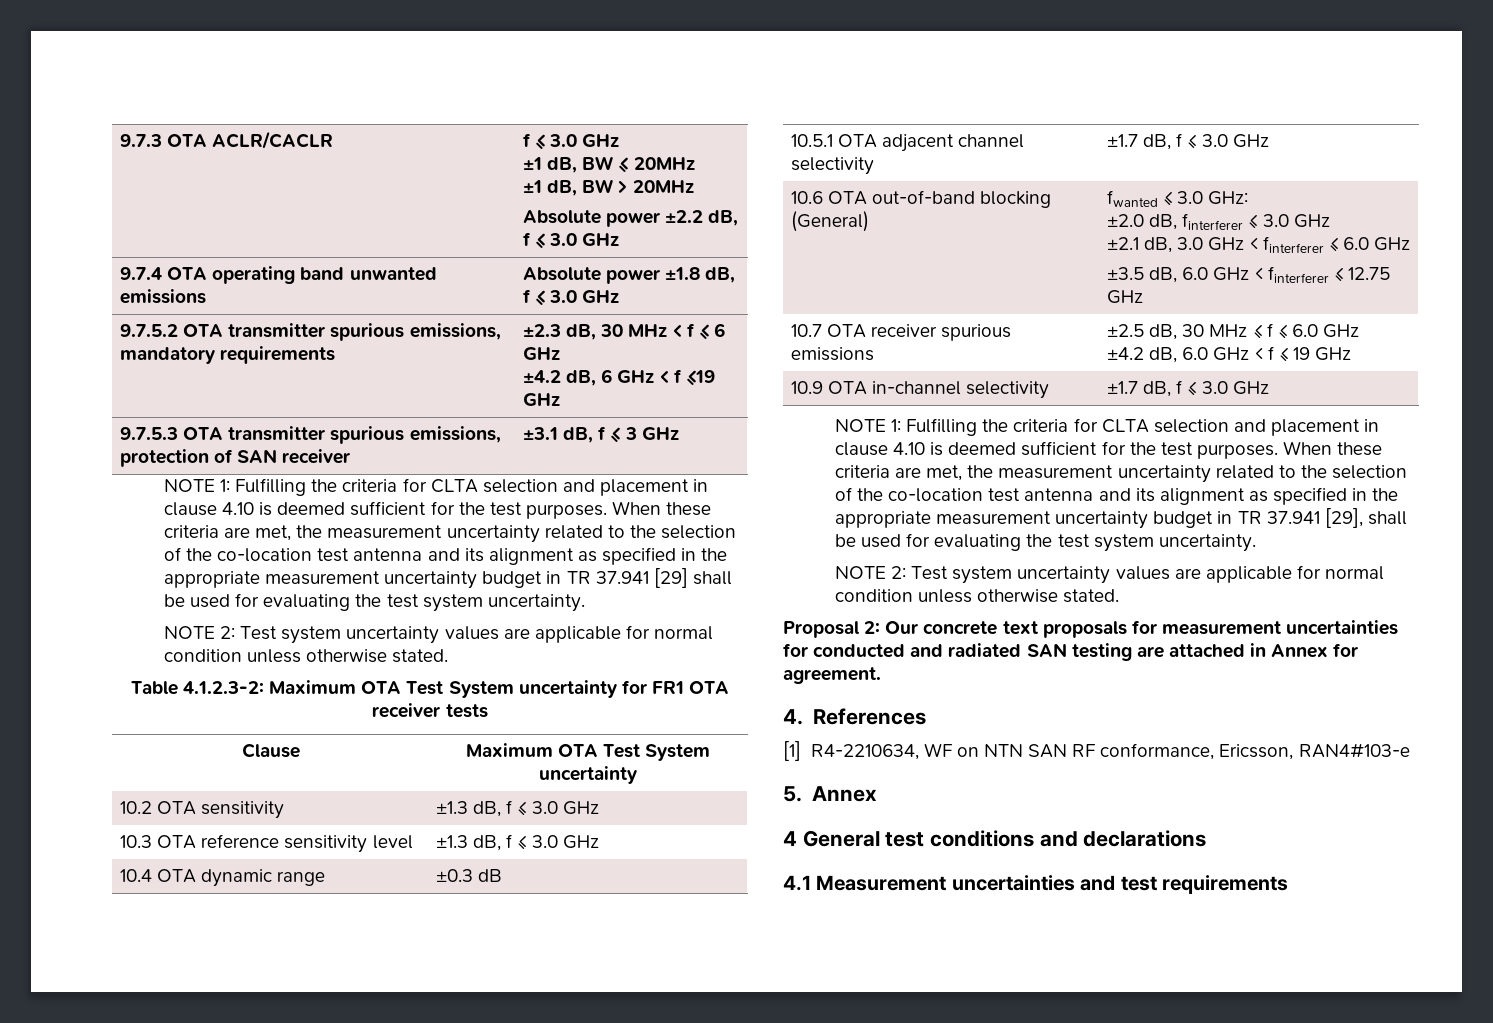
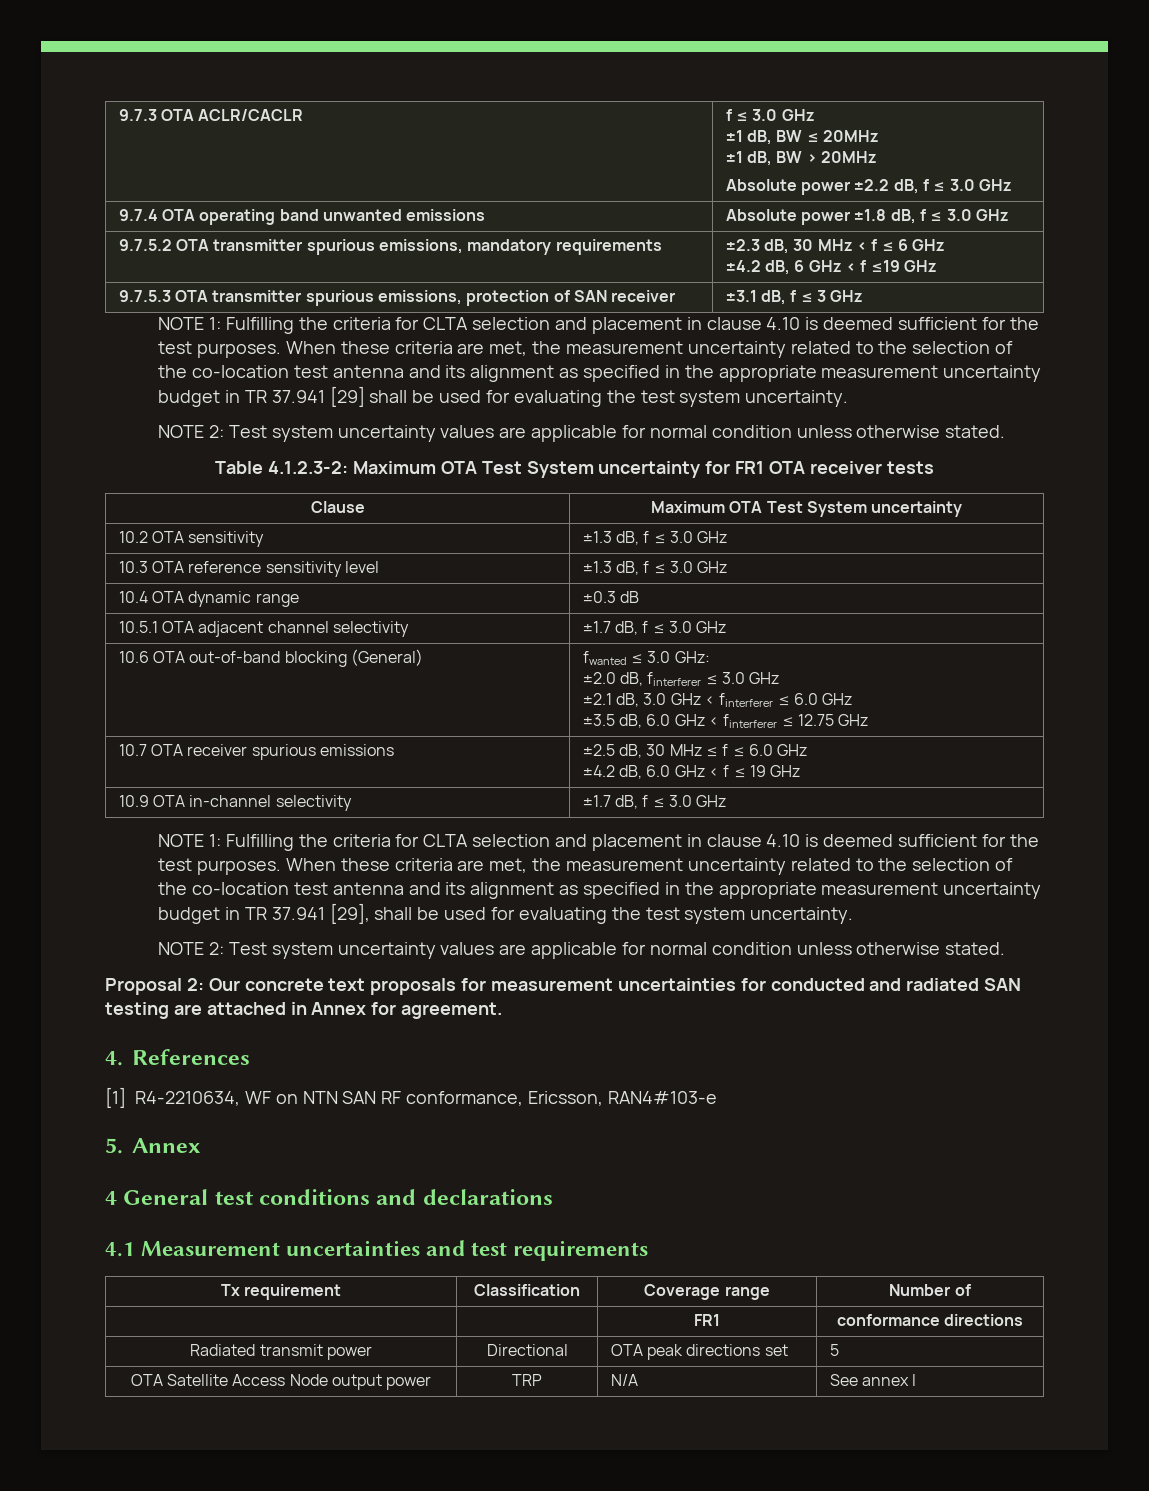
(1288, 884) none -> [220,1284,342,1300] [474,1284,580,1296] [644,1284,770,1300] [889,1284,971,1296] [694,1314,720,1326] [836,1314,1024,1326] [190,1344,372,1360] [486,1344,568,1356] [610,1344,788,1360] [829,1344,839,1356] [130,1374,432,1390] [512,1374,542,1386] [610,1374,638,1386] [829,1374,917,1386] // Tx requirement | Classification | Coverage range | Number of // | | FR1 | conformance directions // Radiated transmit power | Directional | OTA peak directions set | 5 // OTA Satellite Access Node output power | TRP | N/A | See annex I

